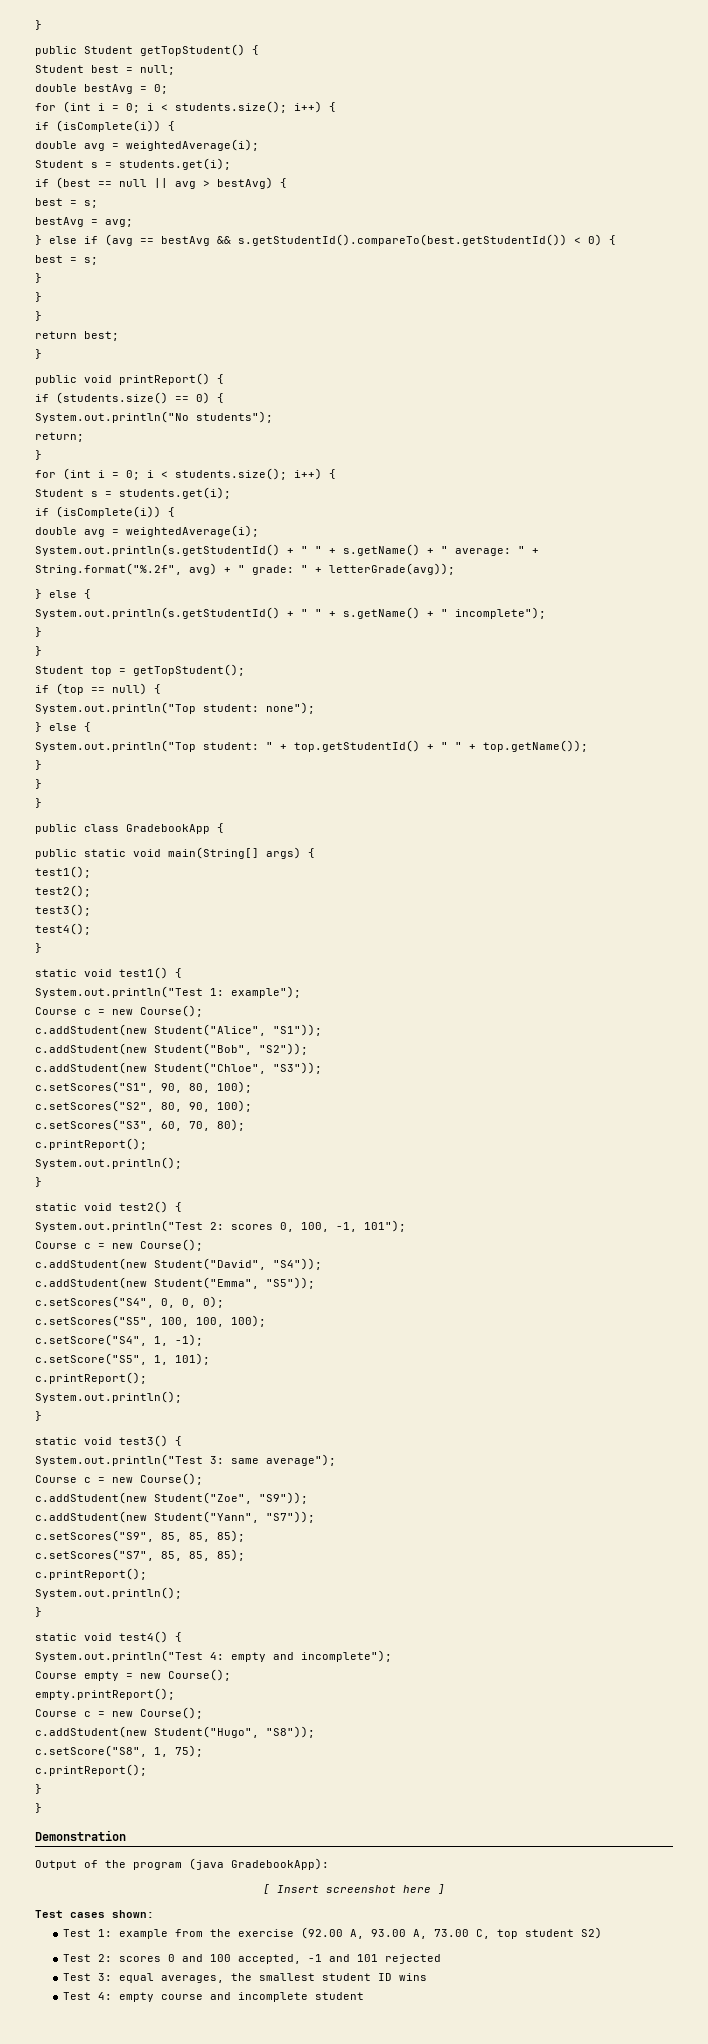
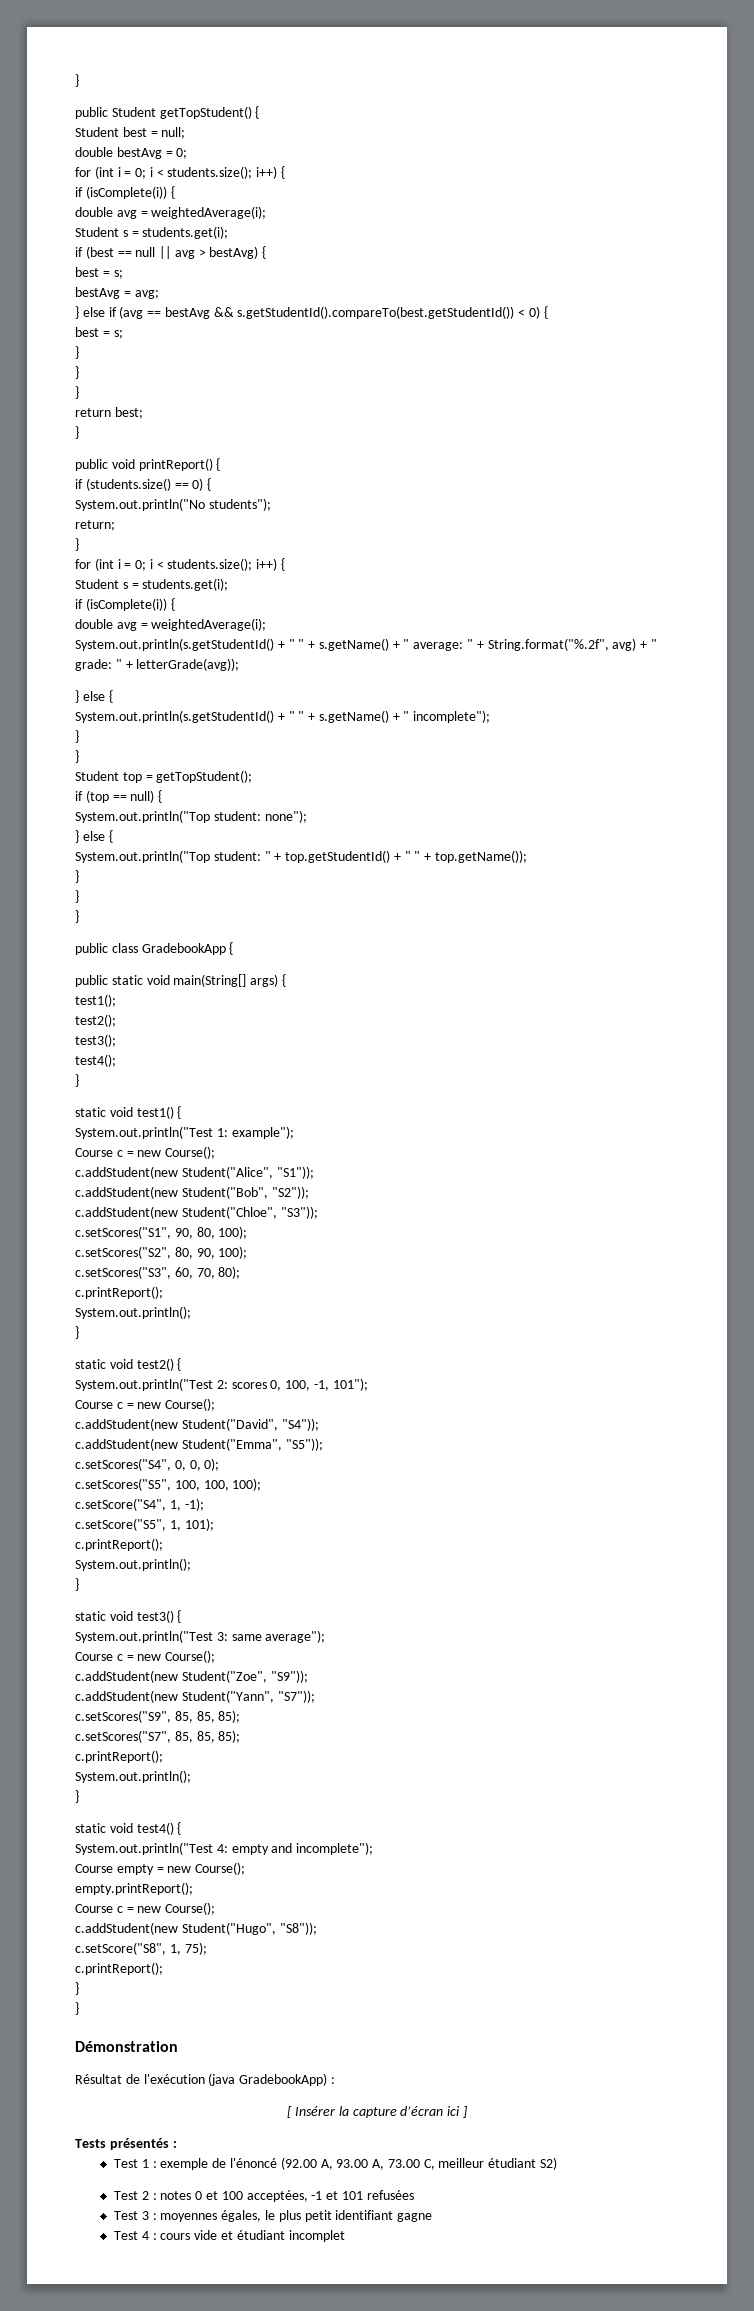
[35,1830,126,1841] [35,1858,329,1870] [263,1884,445,1894] [35,1910,154,1918] [63,1929,295,1939] Demonstration // Output of the program (java GradebookApp): // [ Insert screenshot here ] // Test cases shown: // Test 1: example from the exercise -> [75,2041,178,2052] [75,2073,335,2086] [287,2106,467,2118] [75,2138,177,2150] [114,2158,277,2170] Démonstration // Résultat de l'exécution (java GradebookApp) : // [ Insérer la capture d’écran ici ] // Tests présentés : // Test 1 : exemple de l'énoncé
[497,1929,575,1939] top student -> [438,2158,537,2168] meilleur étudiant
[98,1954,442,1964] [63,1973,428,1983] [63,1992,365,2002] 2: scores 0 and 100 accepted, -1 and 101 rejected // Test 3: equal averages, the smallest student ID wins // Test 4: empty course and incomplete student -> [141,2190,414,2202] [114,2210,433,2222] [114,2230,345,2242] 2 : notes 0 et 100 acceptées, -1 et 101 refusées // Test 3 : moyennes égales, le plus petit identifiant gagne // Test 4 : cours vide et étudiant incomplet

